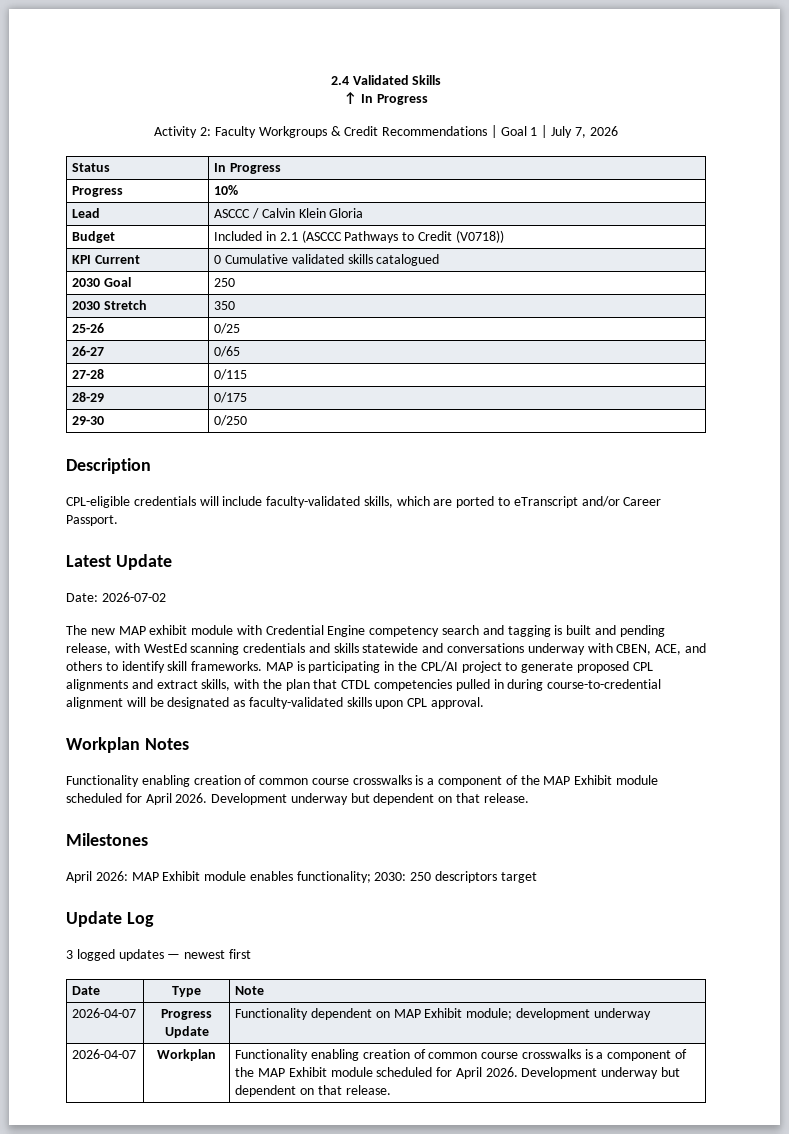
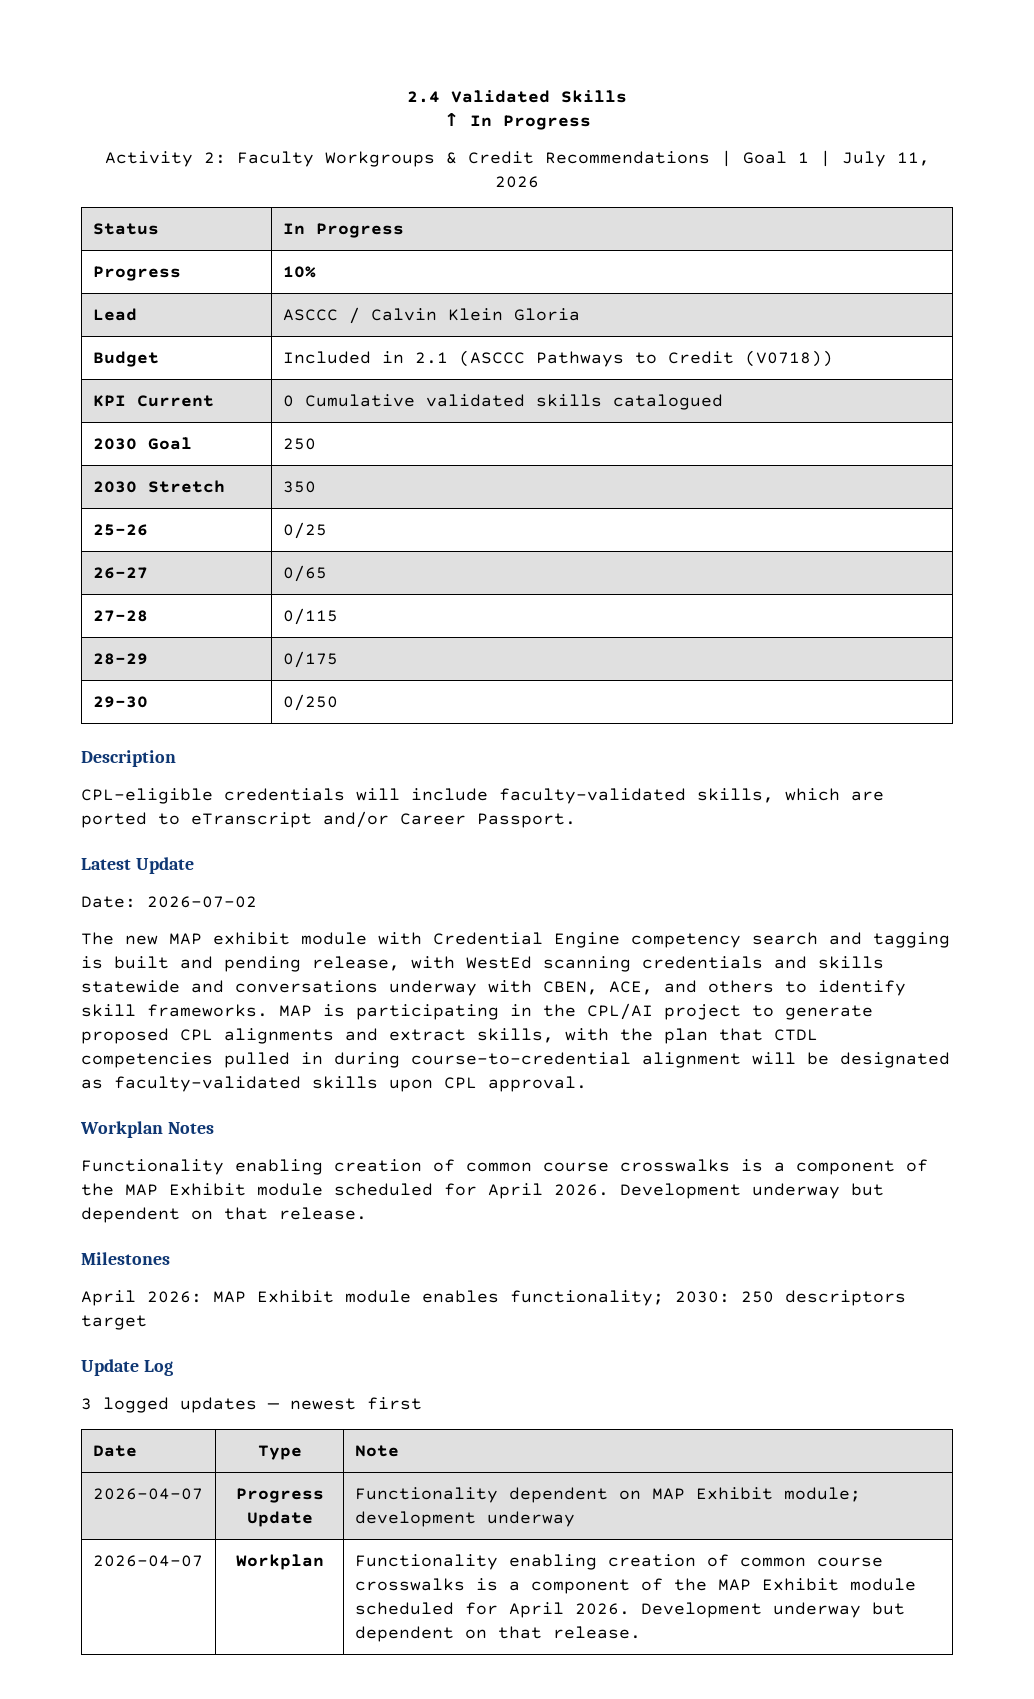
[574,127,586,138] 7, -> [896,152,930,166] 11,

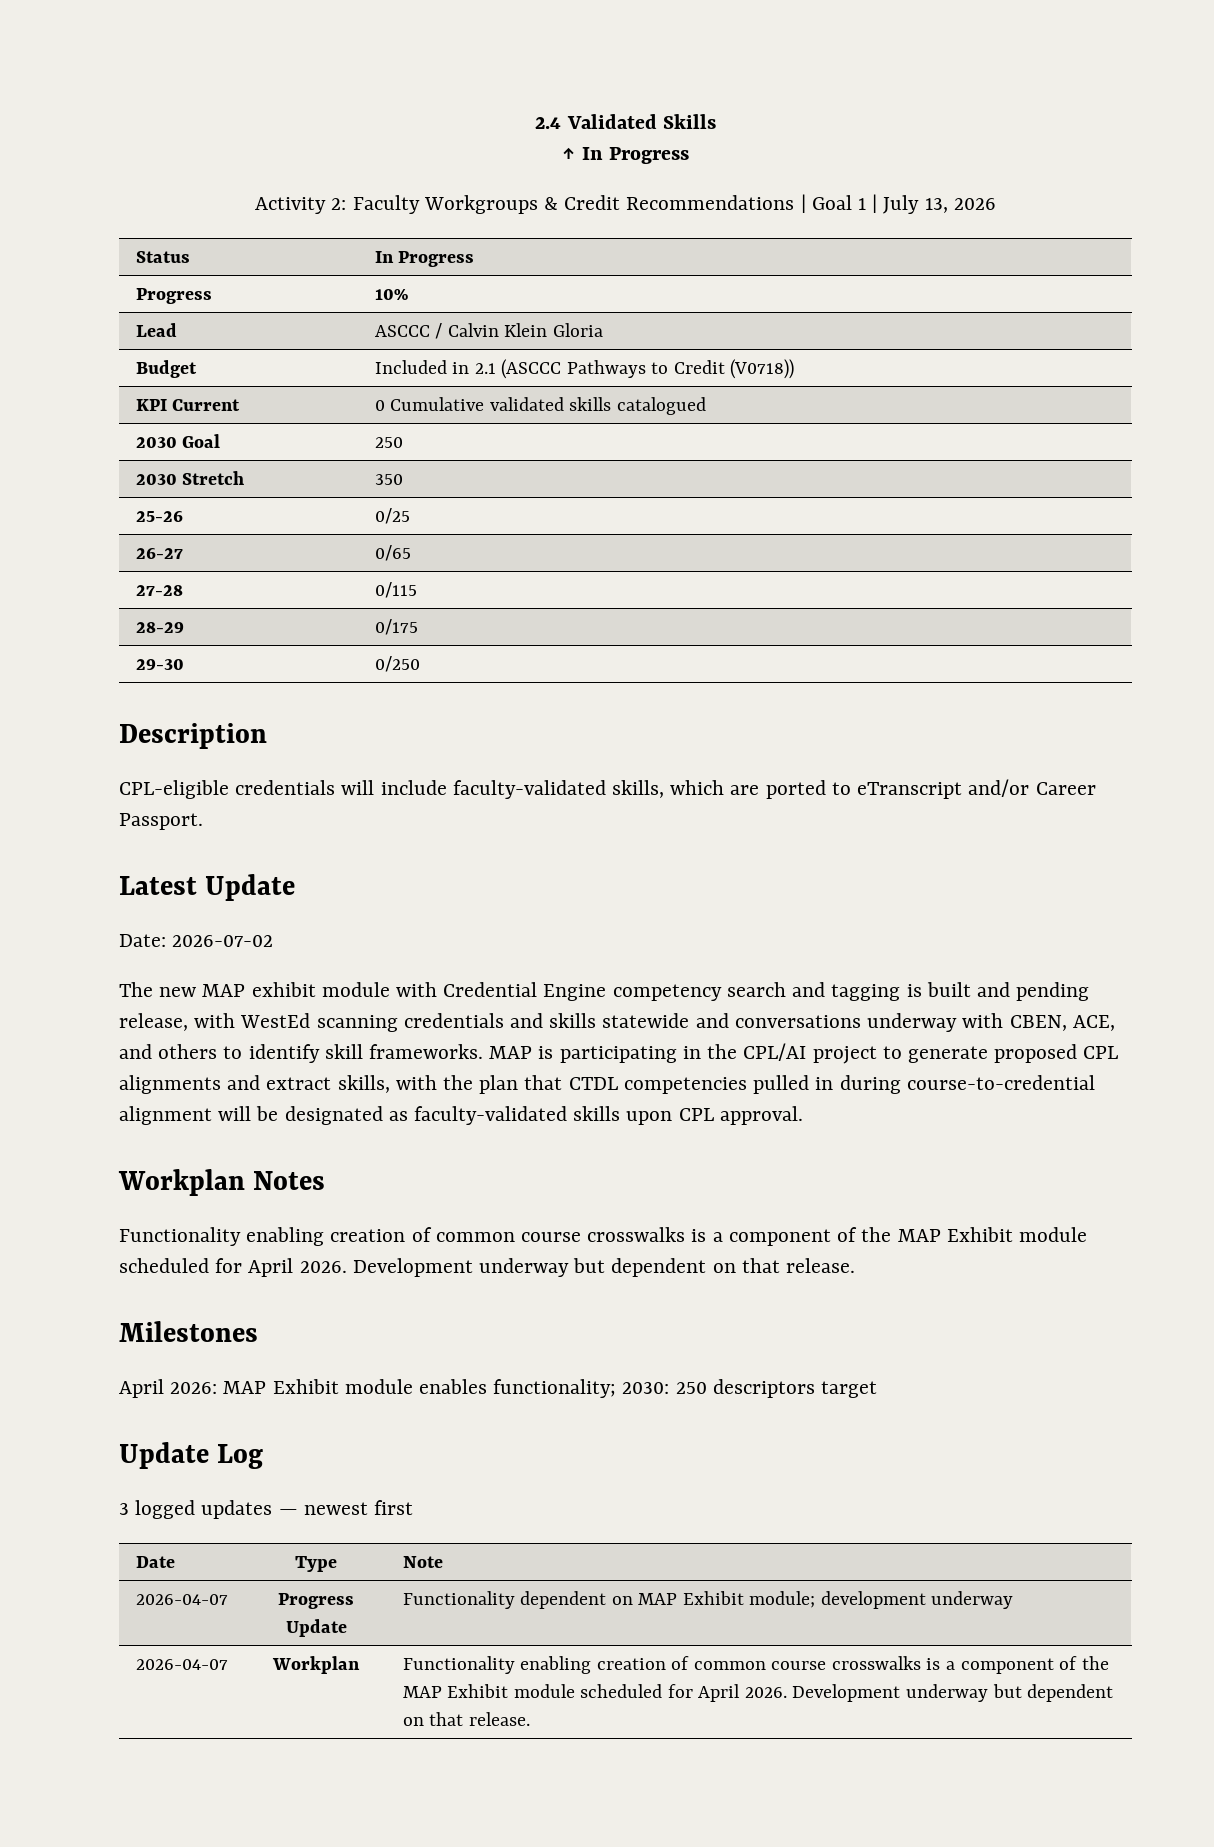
[896,152,930,166] 11, -> [924,198,948,213] 13,

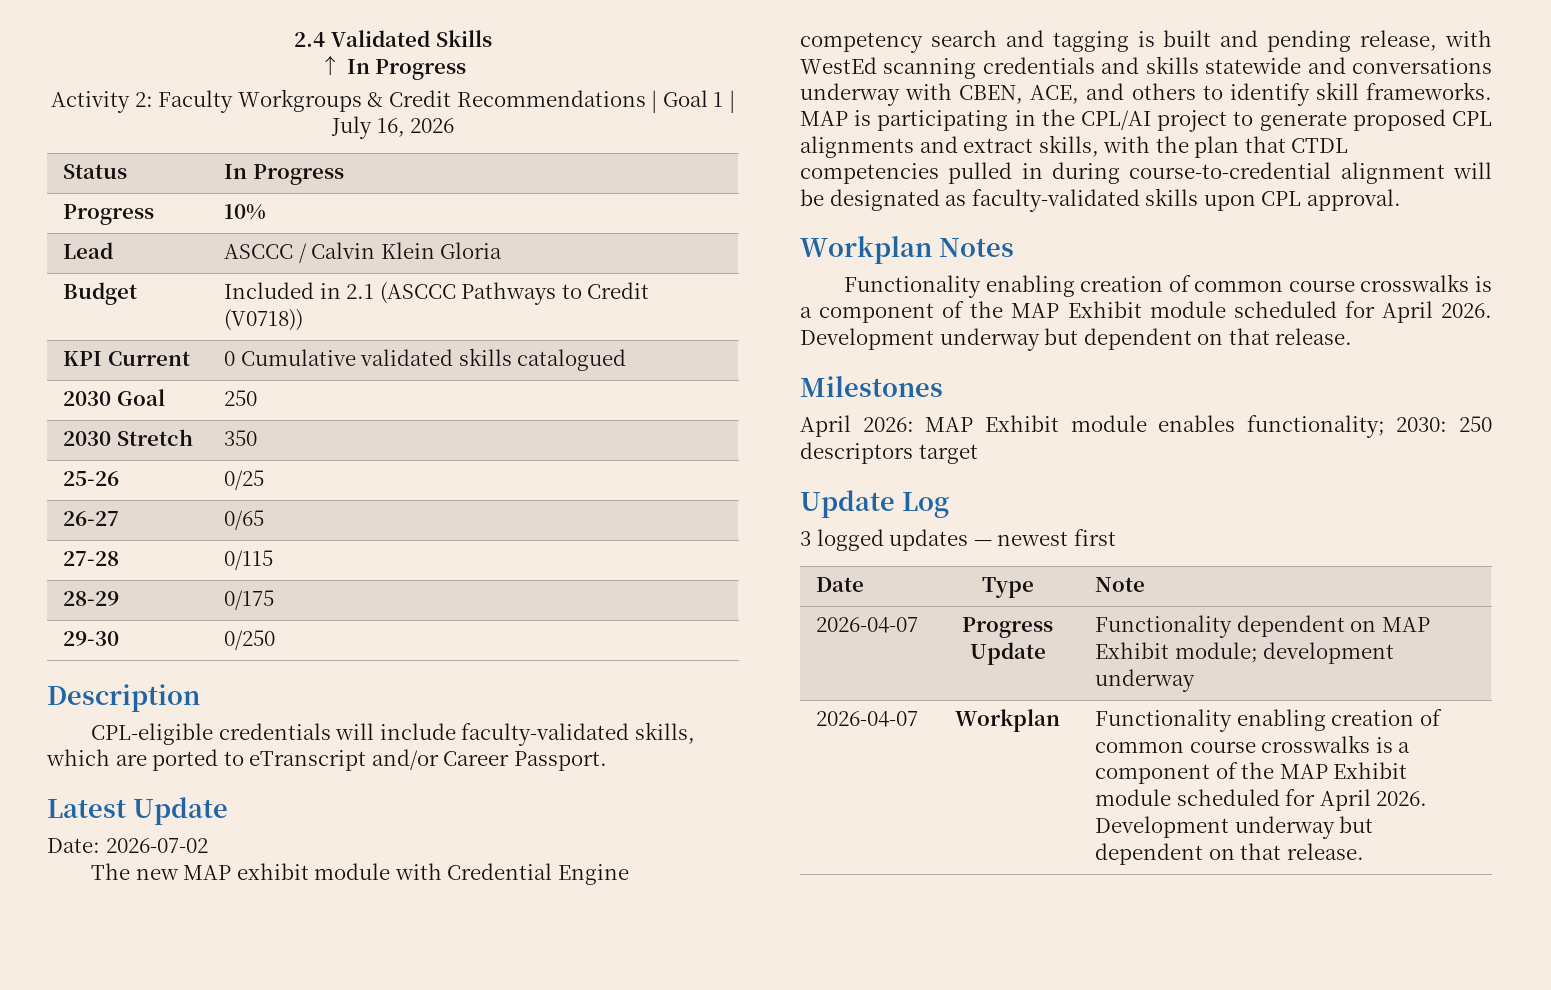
[924,198,948,213] 13, -> [376,118,405,137] 16,

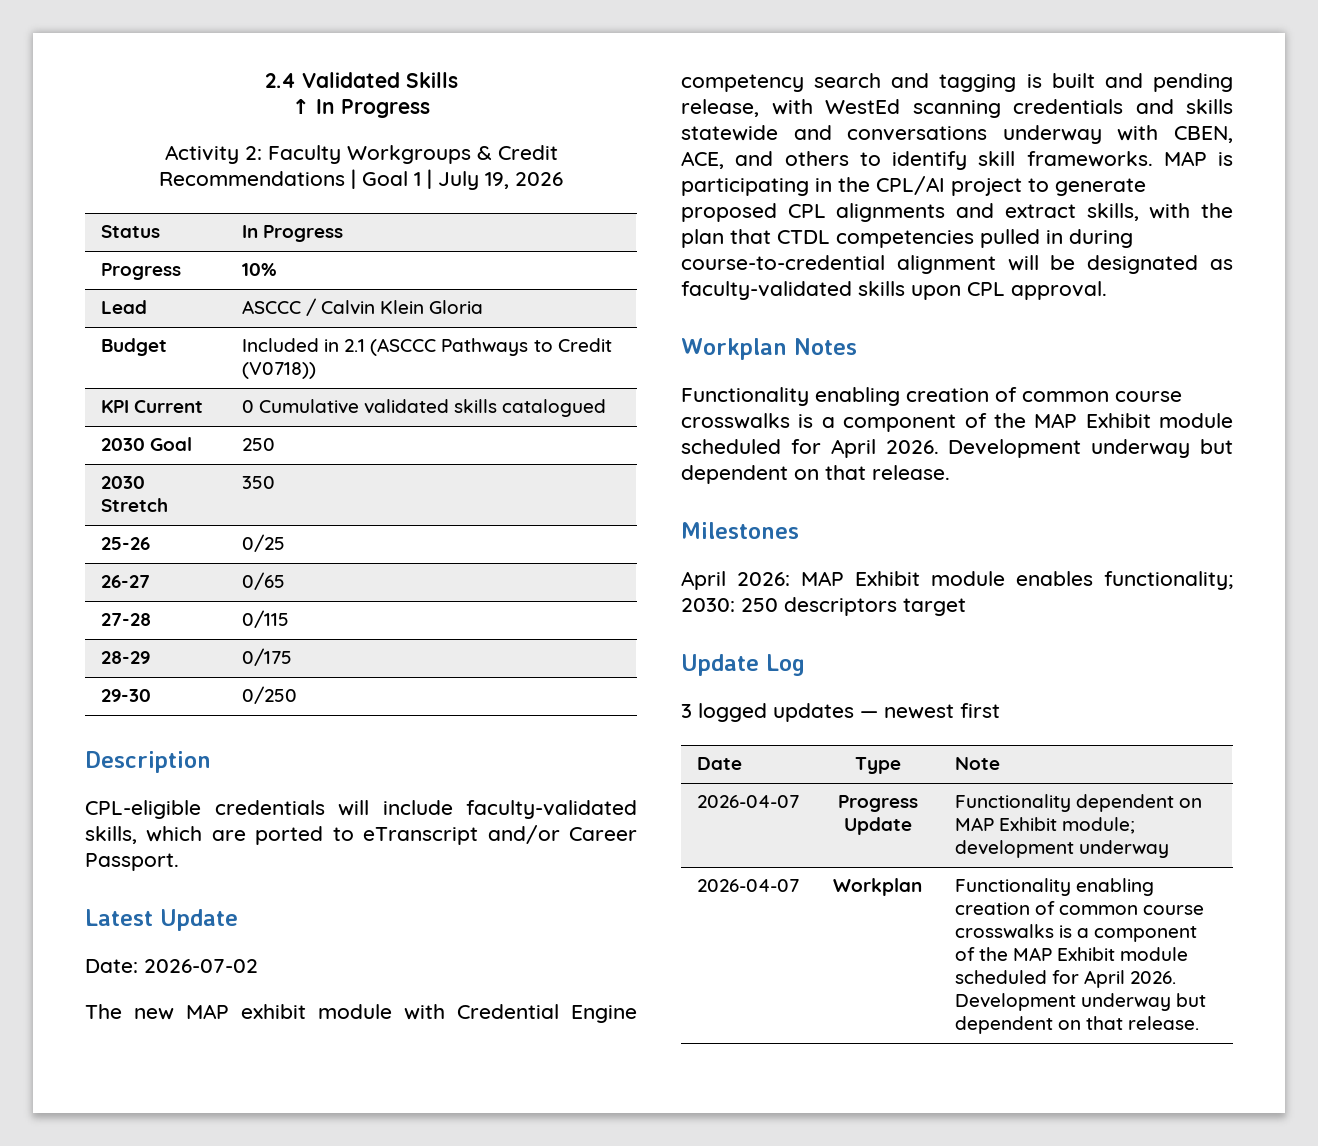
[376,118,405,137] 16, -> [485,172,509,189] 19,

